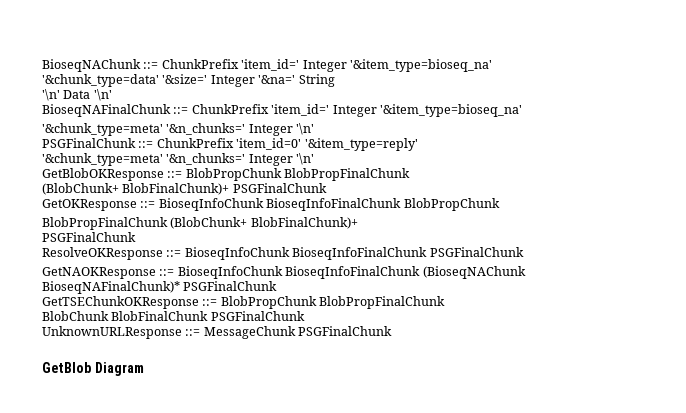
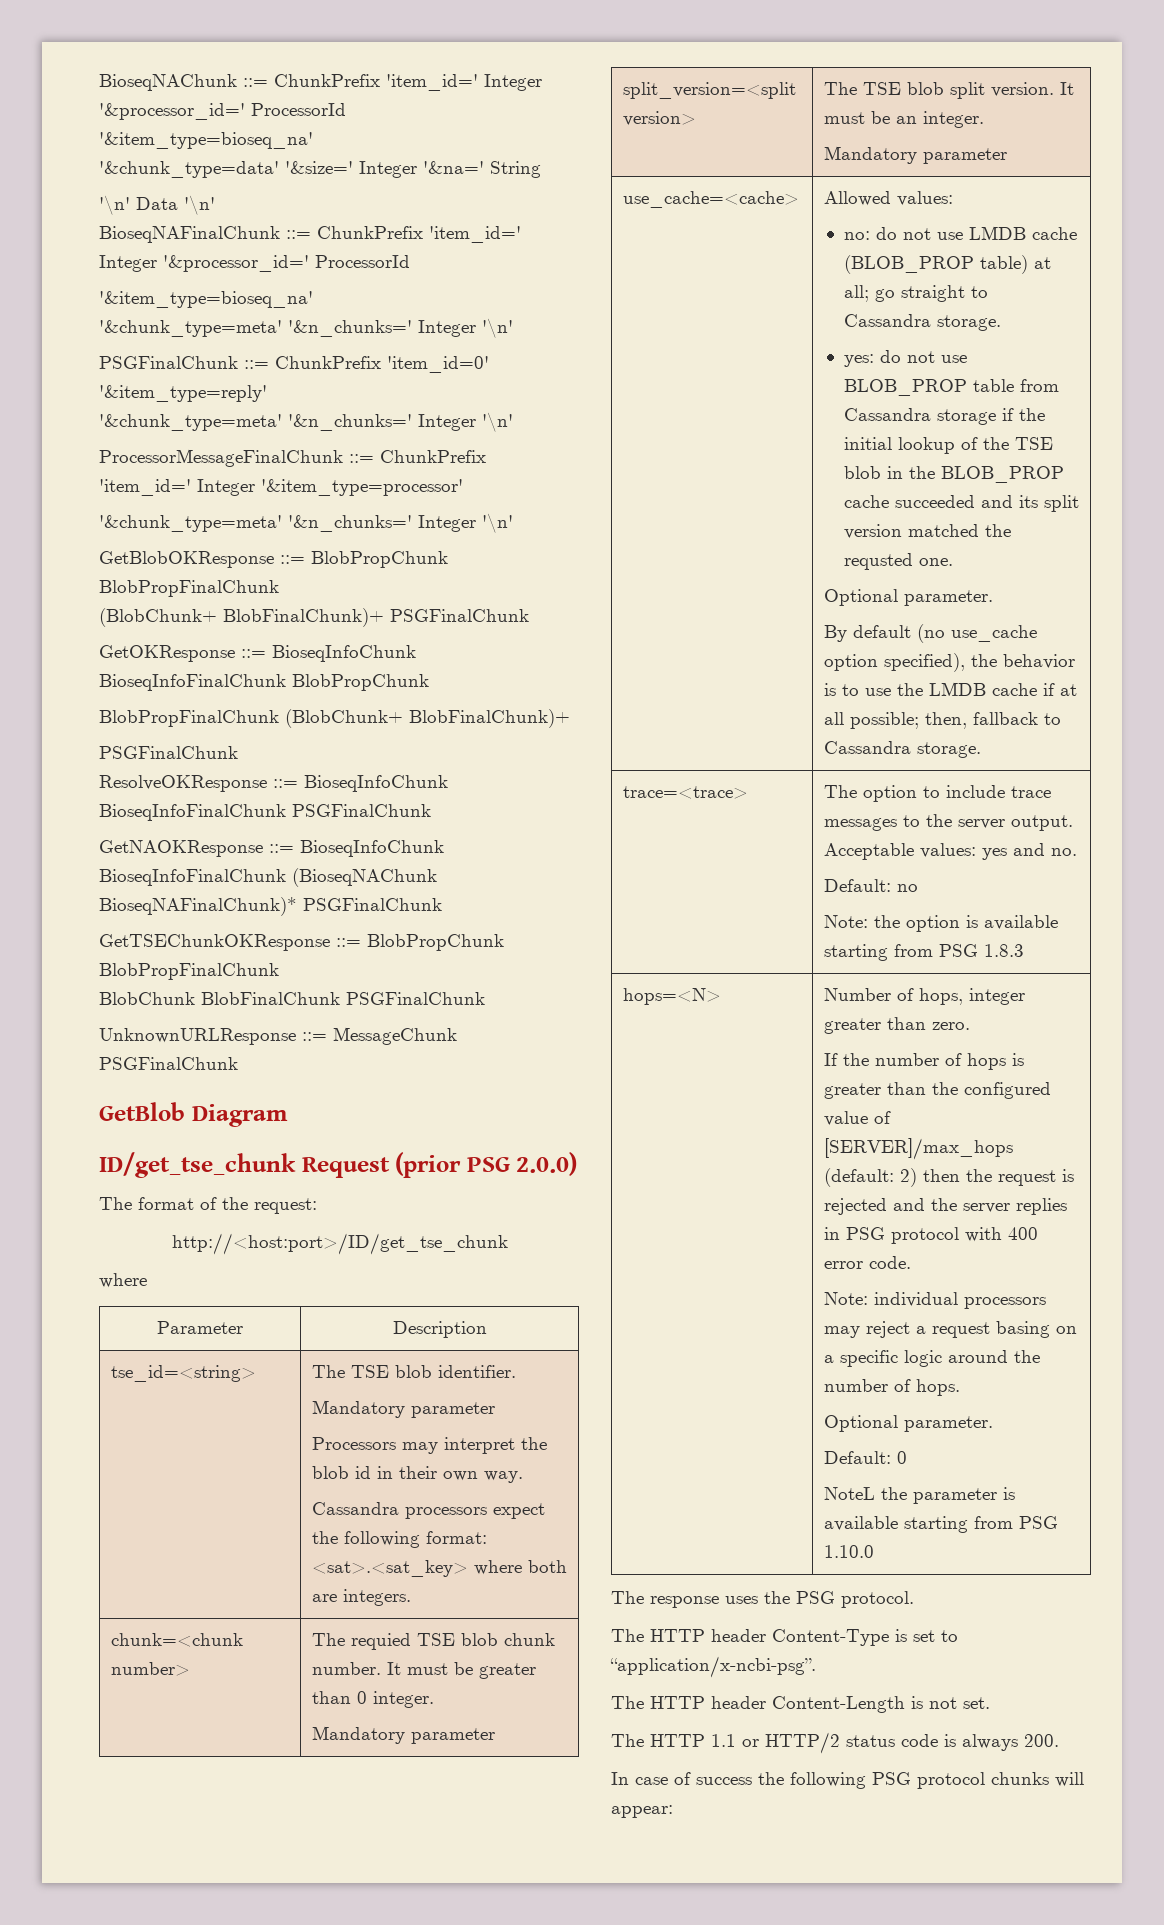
(347, 66) none -> [99,103,346,120] '&processor_id=' ProcessorId //
(377, 111) none -> [163,255,410,272] '&processor_id=' ProcessorId //
(315, 159) none -> [99,449,486,467] [99,479,463,496] [99,513,513,533] // ProcessorMessageFinalChunk ::= ChunkPrefix 'item_id=' Integer '&item_type=processor' // '&chunk_type=meta' '&n_chunks=' Integer '\n'
(144, 369) none -> [99,1152,578,1178] [99,1197,317,1214] [171,1233,508,1255] [99,1273,147,1288] [157,1321,243,1334] [392,1321,487,1338] [110,1365,256,1382] [311,1365,516,1378] [311,1400,495,1418] [311,1437,547,1454] [311,1466,523,1483] [311,1502,545,1519] [311,1531,487,1548] [311,1560,567,1577] [311,1589,411,1606] [110,1633,243,1647] [110,1662,190,1676] [311,1633,555,1650] [311,1662,536,1679] [311,1691,434,1708] [311,1726,495,1744] [622,82,796,99] [622,111,696,126] [823,82,1074,99] [823,111,984,128] [823,146,1007,164] [622,191,799,208] [823,191,953,206] [844,226,1078,240] [844,255,1052,274] [844,285,989,302] [844,314,1002,331] [844,350,968,367] [844,379,1060,396] [844,408,1046,425] [844,437,1054,454] [844,466,1065,483] [844,495,1080,512] [844,524,1012,539] [844,553,954,570] [823,589,993,606] [823,624,1037,643] [823,653,1075,672] [823,682,1077,696] [823,712,1061,729] [823,741,981,758] [622,786,748,799] [823,785,1051,802] [823,814,1073,831] [823,843,1077,860] [823,879,918,892] [823,915,1058,932] [823,944,1024,961] [622,988,721,1005] [823,988,1025,1005] [823,1017,970,1034] [823,1053,1024,1070] [823,1082,1051,1099] [823,1111,891,1126] [823,1138,1013,1160] [823,1168,1074,1187] [823,1198,1067,1215] [823,1227,1038,1244] [823,1256,911,1269] [823,1292,1046,1309] [823,1321,1077,1338] [823,1350,1040,1367] [823,1379,960,1396] [823,1415,993,1432] [823,1451,907,1464] [823,1487,1015,1504] [823,1516,1058,1533] [823,1545,874,1558] [611,1591,914,1608] [611,1629,958,1646] [610,1656,816,1678] [611,1696,990,1713] [611,1732,1059,1754] [611,1772,1084,1789] [611,1805,673,1818] // ID/get_tse_chunk Request (prior PSG 2.0.0) // The format of the request: // http://<host:port>/ID/get_tse_chunk // where // Parameter | Description // tse_id=<string> | The TSE blob identifier. // Mandatory parameter // Processors may interpret the blob id in their own way. // Cassandra processors expect the following format: <sat>.<sat_key> where both are integers. // chunk=<chunk number> | The requied TSE blob chunk number. It must be greater than 0 integer. // Mandatory parameter // split_version=<split version> | The TSE blob split version. It must be an integer. // Mandatory parameter // use_cache=<cache> | Allowed values: // no: do not use LMDB cache (BLOB_PROP table) at all; go straight to Cassandra storage. // yes: do not use BLOB_PROP table from Cassandra storage if the initial lookup of the TSE blob in the BLOB_PROP cache succeeded and its split version matched the requsted one. // Optional parameter. // By default (no use_cache option specified), the behavior is to use the LMDB cache if at all possible; then, fallback to Cassandra storage. // trace=<trace> | The option to include trace messages to the server output. Acceptable values: yes and no. // Default: no // Note: the option is available starting from PSG 1.8.3 // hops=<N> | Number of hops, integer greater than zero. // If the number of hops is greater than the configured value of [SERVER]/max_hops (default: 2) then the request is rejected and the server replies in PSG protocol with 400 error code. // Note: individual processors may reject a request basing on a specific logic around the number of hops. // Optional parameter. // Default: 0 // NoteL the parameter is available starting from PSG 1.10.0 // The response uses the PSG protocol. // The HTTP header Content-Type is set to “application/x-ncbi-psg”. // The HTTP header Content-Length is not set. // The HTTP 1.1 or HTTP/2 status code is always 200. // In case of success the following PSG protocol chunks will appear:

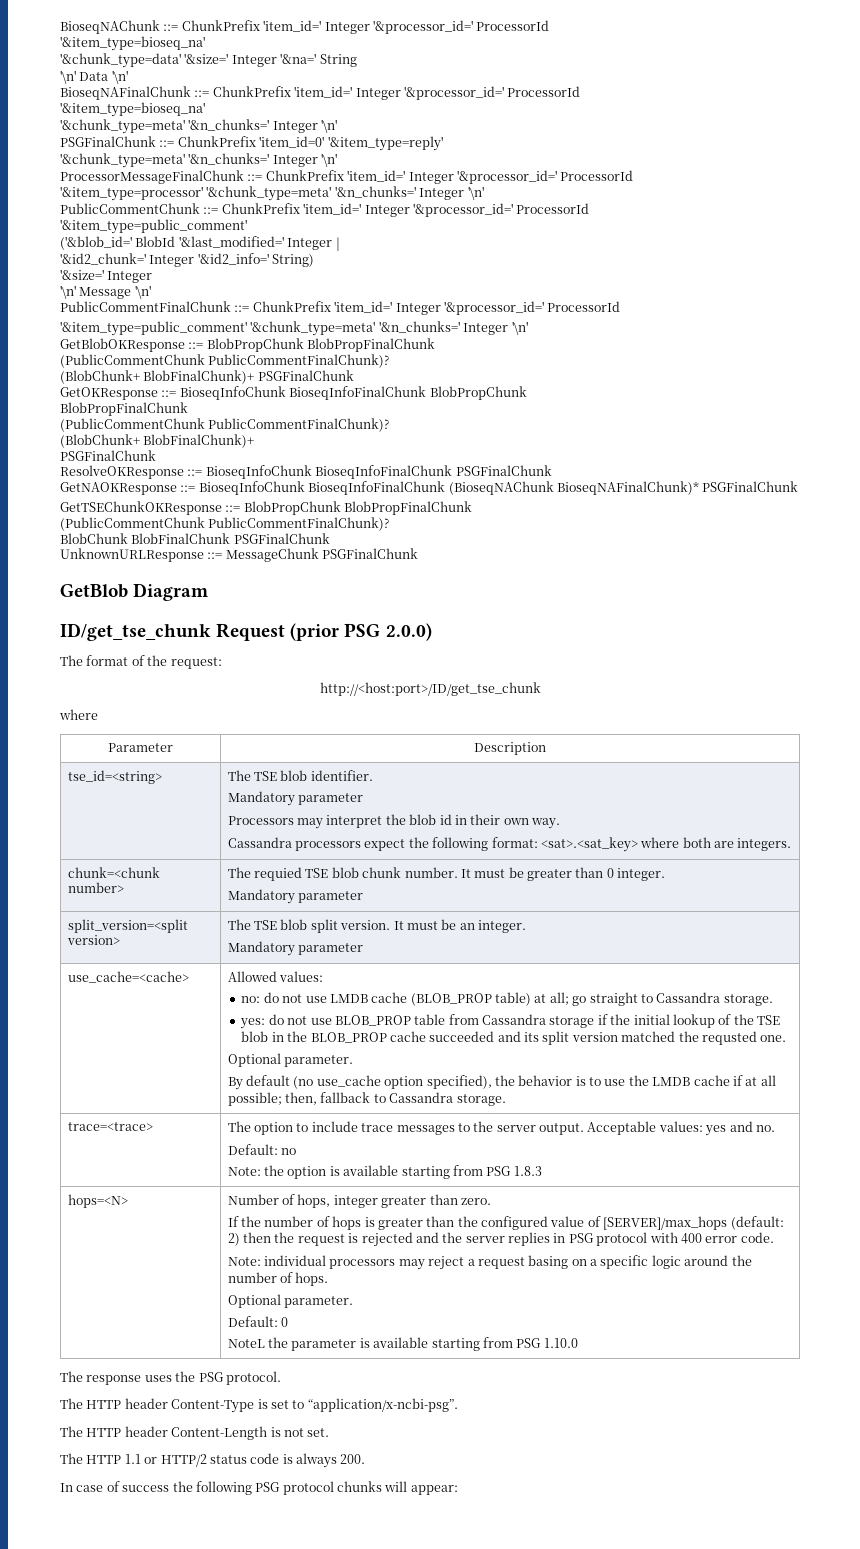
(255, 487) none -> [456,170,634,184] '&processor_id=' ProcessorId //
(463, 487) // -> [206,186,484,201] [60,203,590,217] [60,219,247,234] [60,236,340,251] [60,253,315,267] [60,269,153,283] [60,285,151,299] [60,301,621,315] [60,321,247,336] '&chunk_type=meta' '&n_chunks=' Integer '\n' // PublicCommentChunk ::= ChunkPrefix 'item_id=' Integer '&processor_id=' ProcessorId // '&item_type=public_comment' // ('&blob_id=' BlobId '&last_modified=' Integer | // '&id2_chunk=' Integer '&id2_info=' String) // '&size=' Integer // '\n' Message '\n' // PublicCommentFinalChunk ::= ChunkPrefix 'item_id=' Integer '&processor_id=' ProcessorId // '&item_type=public_comment'
(279, 588) none -> [60,354,390,368] // (PublicCommentChunk PublicCommentFinalChunk)?
(279, 718) none -> [60,418,390,432] // (PublicCommentChunk PublicCommentFinalChunk)? //
(279, 971) none -> [60,517,390,531] // (PublicCommentChunk PublicCommentFinalChunk)?

